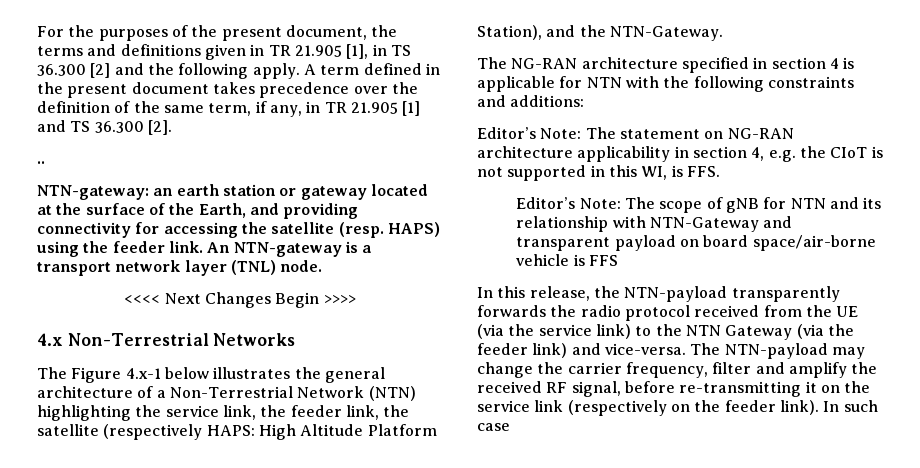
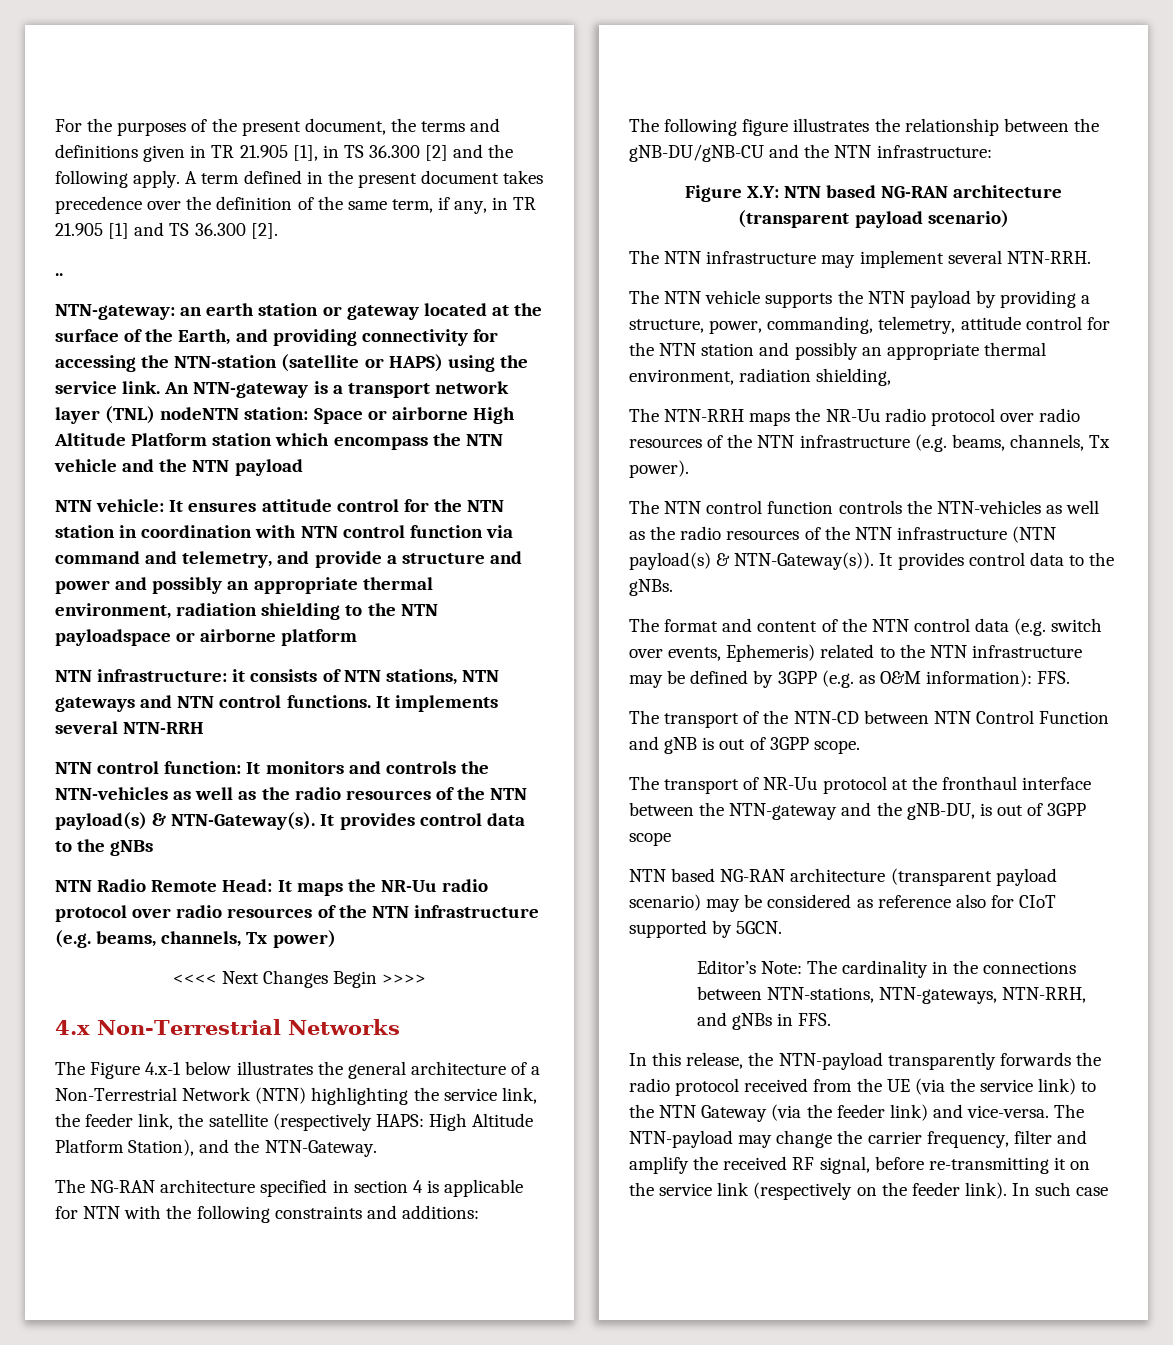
[271,222,384,238] satellite (resp. -> [174,354,384,372] NTN-station (satellite or
[112,241,165,253] feeder -> [55,381,117,394] service
[280,260,323,272] node. -> [160,407,515,424] [54,433,503,450] [54,459,303,476] [55,499,505,512] [55,525,513,538] [55,551,522,568] [55,577,433,594] [55,603,438,620] [55,629,358,646] [55,669,499,685] [55,695,498,712] [55,721,205,734] [55,761,489,774] [55,787,528,800] [55,812,525,830] [55,839,154,856] [55,879,489,896] [55,905,539,922] [55,930,336,948] nodeNTN station: Space or airborne High Altitude Platform station which encompass the NTN vehicle and the NTN payload // NTN vehicle: It ensures attitude control for the NTN station in coordination with NTN control function via command and telemetry, and provide a structure and power and possibly an appropriate thermal environment, radiation shielding to the NTN payloadspace or airborne platform // NTN infrastructure: it consists of NTN stations, NTN gateways and NTN control functions. It implements several NTN-RRH // NTN control function: It monitors and controls the NTN-vehicles as well as the radio resources of the NTN payload(s) & NTN-Gateway(s). It provides control data to the gNBs // NTN Radio Remote Head: It maps the NR-Uu radio protocol over radio resources of the NTN infrastructure (e.g. beams, channels, Tx power)
[477,127,794,139] [477,146,883,162] [477,165,720,181] [516,197,882,213] [516,216,793,232] [516,235,876,251] [516,254,618,266] Editor’s Note: The statement on NG-RAN architecture applicability in section 4, e.g. the CIoT is not supported in this WI, is FFS. // Editor’s Note: The scope of gNB for NTN and its relationship with NTN-Gateway and transparent payload on board space/air-borne vehicle is FFS -> [629,118,1099,136] [629,144,992,162] [684,185,1063,202] [738,210,1009,228] [629,250,1091,268] [629,290,1091,308] [629,316,1110,334] [629,342,1046,360] [629,368,892,386] [629,408,1081,426] [629,434,1111,452] [629,460,689,478] [629,500,1100,514] [629,526,1057,543] [629,552,1115,570] [629,579,673,596] [629,618,1103,636] [629,644,1082,662] [629,670,1071,688] [629,710,1110,728] [629,736,860,754] [629,776,1092,794] [629,802,1087,820] [629,832,671,846] [629,868,1057,886] [629,894,1057,912] [629,920,783,938] [696,960,1077,978] [696,986,1087,1004] [696,1012,832,1030] The following figure illustrates the relationship between the gNB-DU/gNB-CU and the NTN infrastructure: // Figure X.Y: NTN based NG-RAN architecture (transparent payload scenario) // The NTN infrastructure may implement several NTN-RRH. // The NTN vehicle supports the NTN payload by providing a structure, power, commanding, telemetry, attitude control for the NTN station and possibly an appropriate thermal environment, radiation shielding, // The NTN-RRH maps the NR-Uu radio protocol over radio resources of the NTN infrastructure (e.g. beams, channels, Tx power). // The NTN control function controls the NTN-vehicles as well as the radio resources of the NTN infrastructure (NTN payload(s) & NTN-Gateway(s)). It provides control data to the gNBs. // The format and content of the NTN control data (e.g. switch over events, Ephemeris) related to the NTN infrastructure may be defined by 3GPP (e.g. as O&M information): FFS. // The transport of the NTN-CD between NTN Control Function and gNB is out of 3GPP scope. // The transport of NR-Uu protocol at the fronthaul interface between the NTN-gateway and the gNB-DU, is out of 3GPP scope // NTN based NG-RAN architecture (transparent payload scenario) may be considered as reference also for CIoT supported by 5GCN. // Editor’s Note: The cardinality in the connections between NTN-stations, NTN-gateways, NTN-RRH, and gNBs in FFS.

